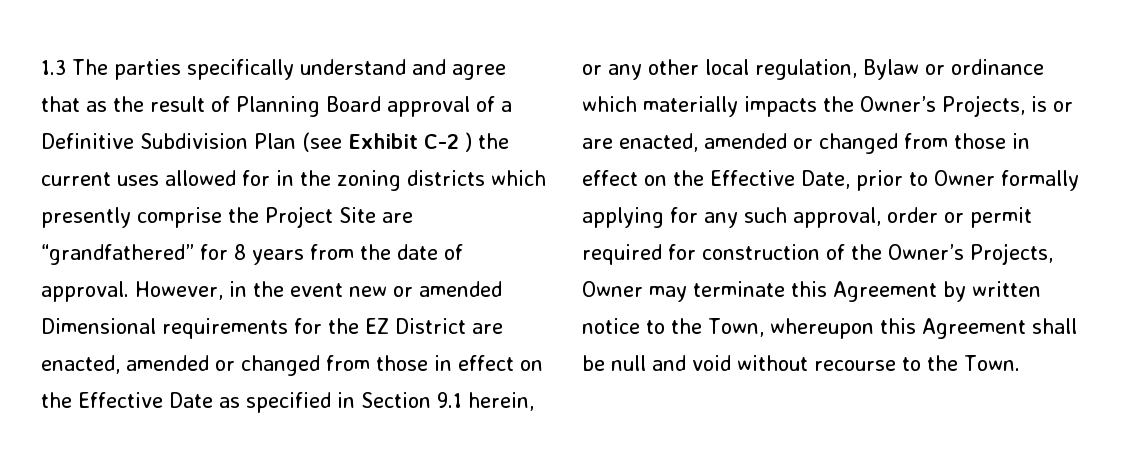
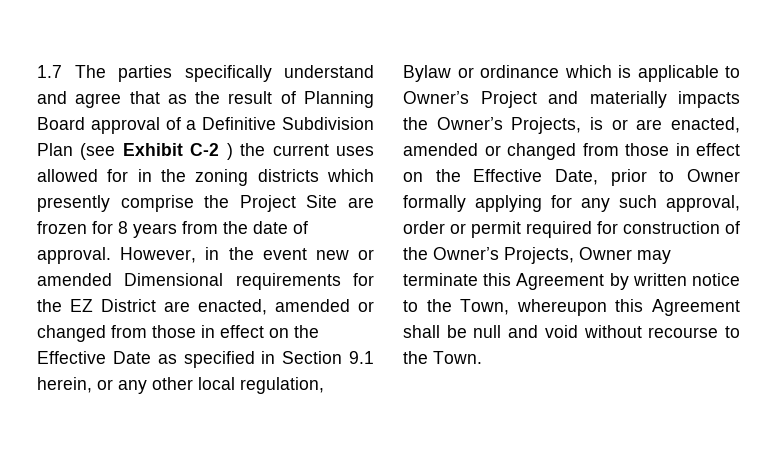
[41,60,66,75] 1.3 -> [37,65,62,78] 1.7
[41,244,194,265] “grandfathered” -> [37,221,87,234] frozen
(637, 104) none -> [618,65,740,82] [403,91,578,108] is applicable to Owner’s Project and

